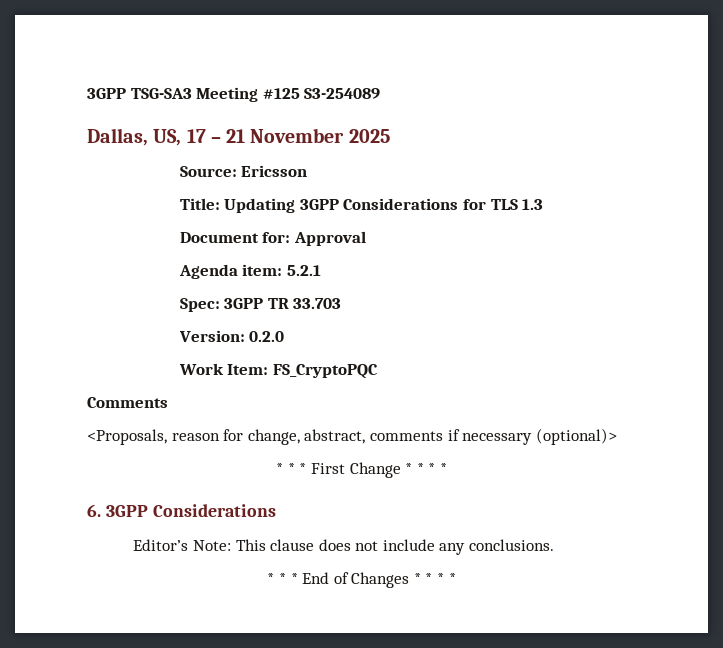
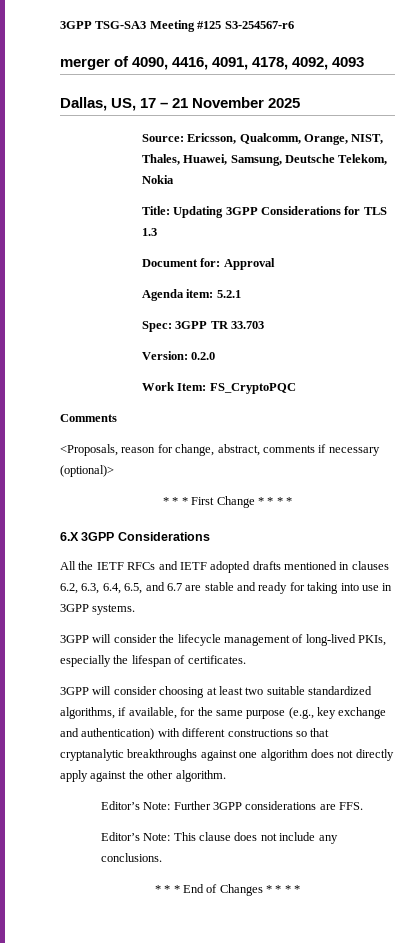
[304,88,381,99] S3-254089 -> [224,21,294,29] [60,56,365,70] S3-254567-r6 // merger of 4090, 4416, 4091, 4178, 4092, 4093
[241,165,308,177] Ericsson -> [187,133,384,145] [141,154,388,166] [141,175,174,184] Ericsson, Qualcomm, Orange, NIST, Thales, Huawei, Samsung, Deutsche Telekom, Nokia
[87,504,276,517] 6. 3GPP Considerations -> [60,532,210,541] [60,561,389,573] [60,582,393,594] [60,604,136,615] [60,634,386,646] [60,655,246,667] [60,686,372,698] [60,707,387,719] [60,728,330,740] [60,749,394,761] [60,770,226,782] [100,801,364,810] 6.X 3GPP Considerations // All the IETF RFCs and IETF adopted drafts mentioned in clauses 6.2, 6.3, 6.4, 6.5, and 6.7 are stable and ready for taking into use in 3GPP systems. // 3GPP will consider the lifecycle management of long-lived PKIs, especially the lifespan of certificates. // 3GPP will consider choosing at least two suitable standardized algorithms, if available, for the same purpose (e.g., key exchange and authentication) with different constructions so that cryptanalytic breakthroughs against one algorithm does not directly apply against the other algorithm. // Editor’s Note: Further 3GPP considerations are FFS.

